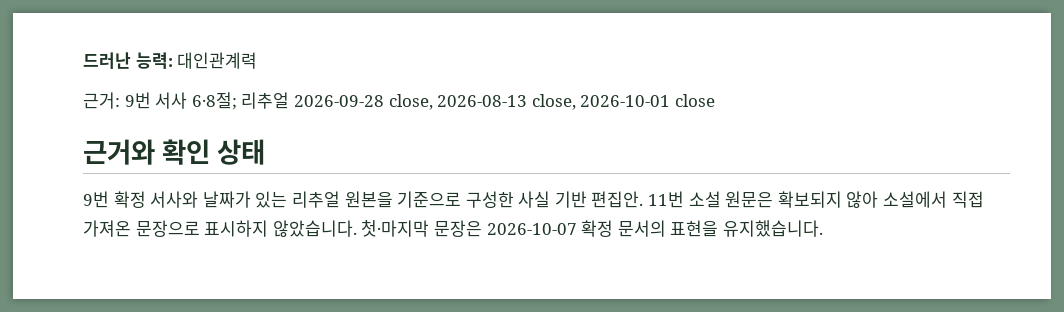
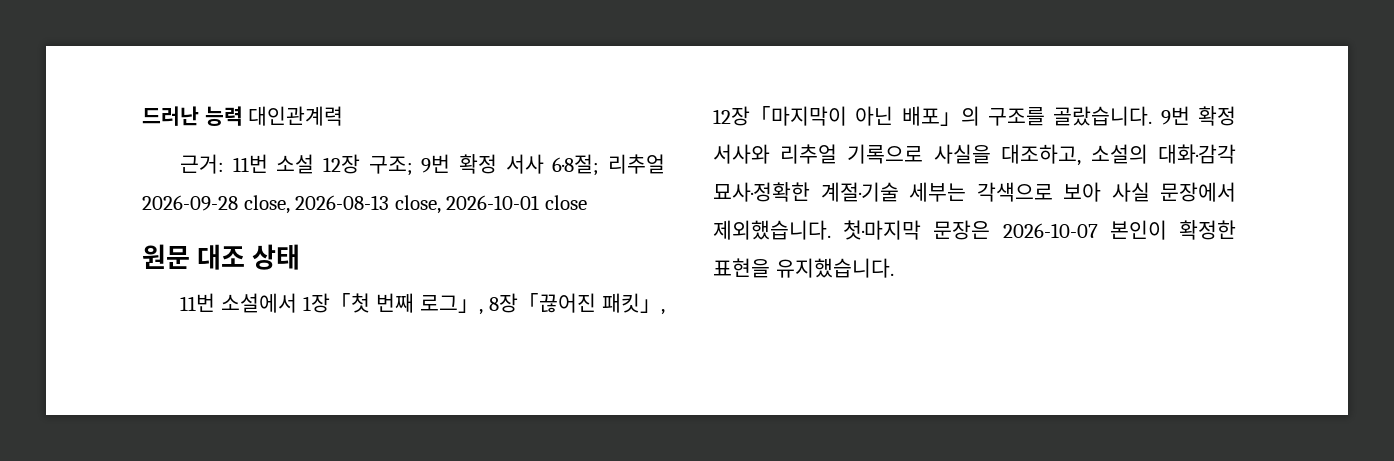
[135,52,173,69] 능력: -> [204,106,243,126] 능력
[124,92,151,109] 9번 -> [232,154,498,176] 11번 소설 12장 구조; 9번 확정
[83,139,211,165] 근거와 확인 -> [142,244,246,270] 원문 대조
[83,191,984,208] [83,220,357,237] 9번 확정 서사와 날짜가 있는 리추얼 원본을 기준으로 구성한 사실 기반 편집안. 11번 소설 원문은 확보되지 않아 소설에서 직접 가져온 문장으로 표시하지 않았습니다. -> [180,293,665,315] [713,106,1236,126] [713,144,1236,166] [713,182,1236,202] [713,220,831,240] 11번 소설에서 1장「첫 번째 로그」, 8장「끊어진 패킷」, 12장「마지막이 아닌 배포」의 구조를 골랐습니다. 9번 확정 서사와 리추얼 기록으로 사실을 대조하고, 소설의 대화·감각 묘사·정확한 계절·기술 세부는 각색으로 보아 사실 문장에서 제외했습니다.
[581,220,666,237] 확정 문서의 -> [1109,220,1236,240] 본인이 확정한

